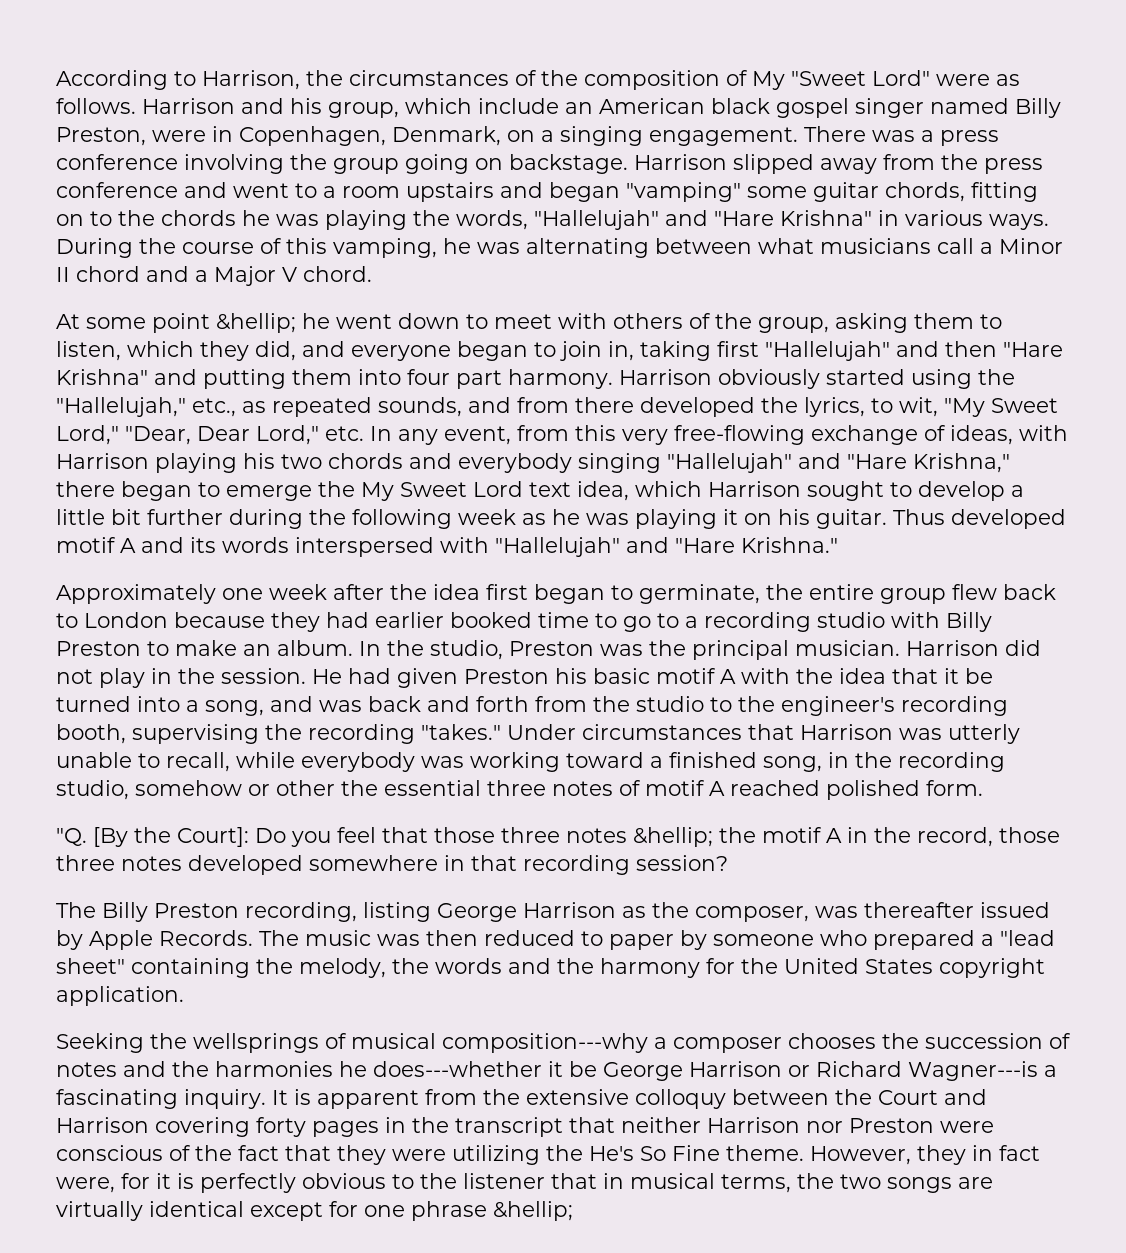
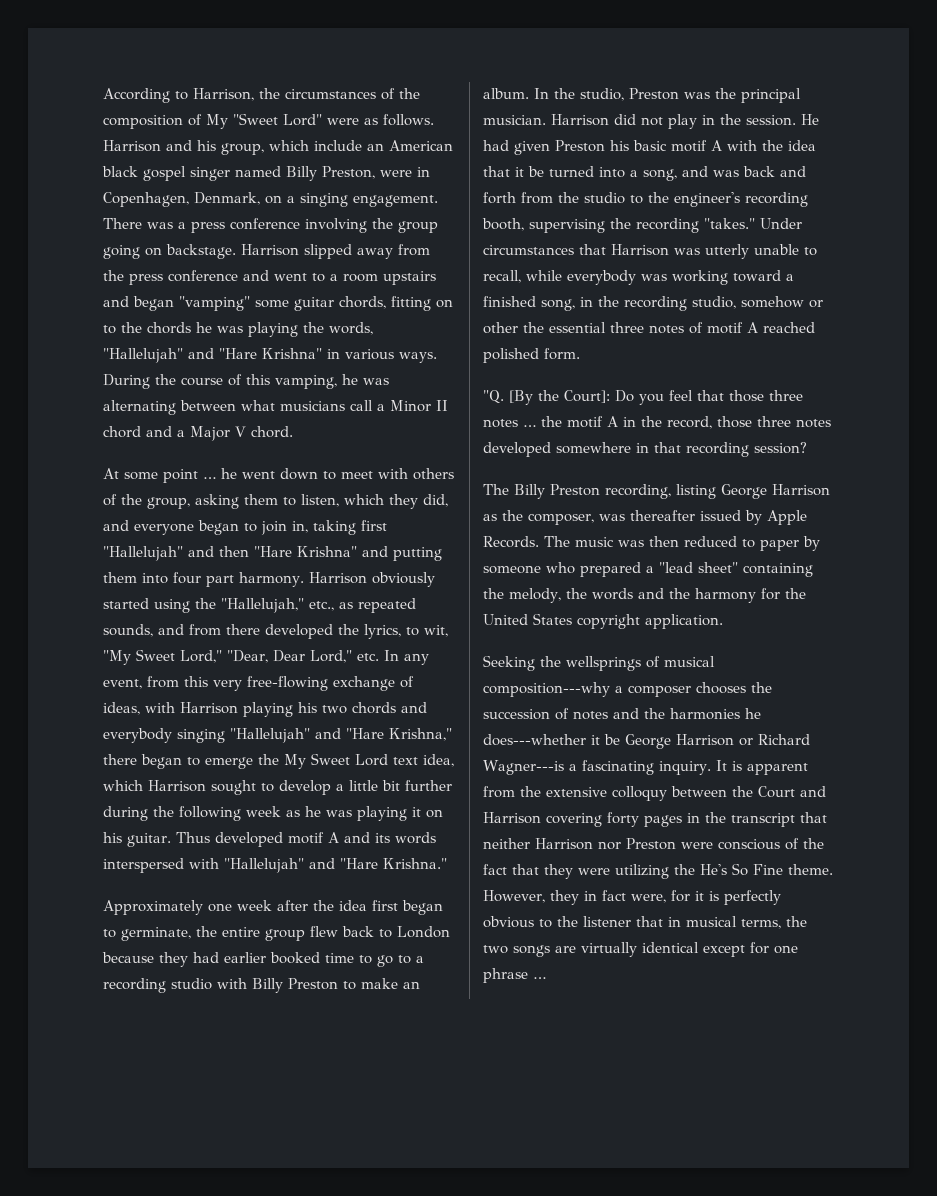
[216,313,296,333] &hellip; -> [203,477,216,479] …
[633,827,713,847] &hellip; -> [523,425,536,427] …
[493,1201,573,1221] &hellip; -> [533,977,546,979] …

